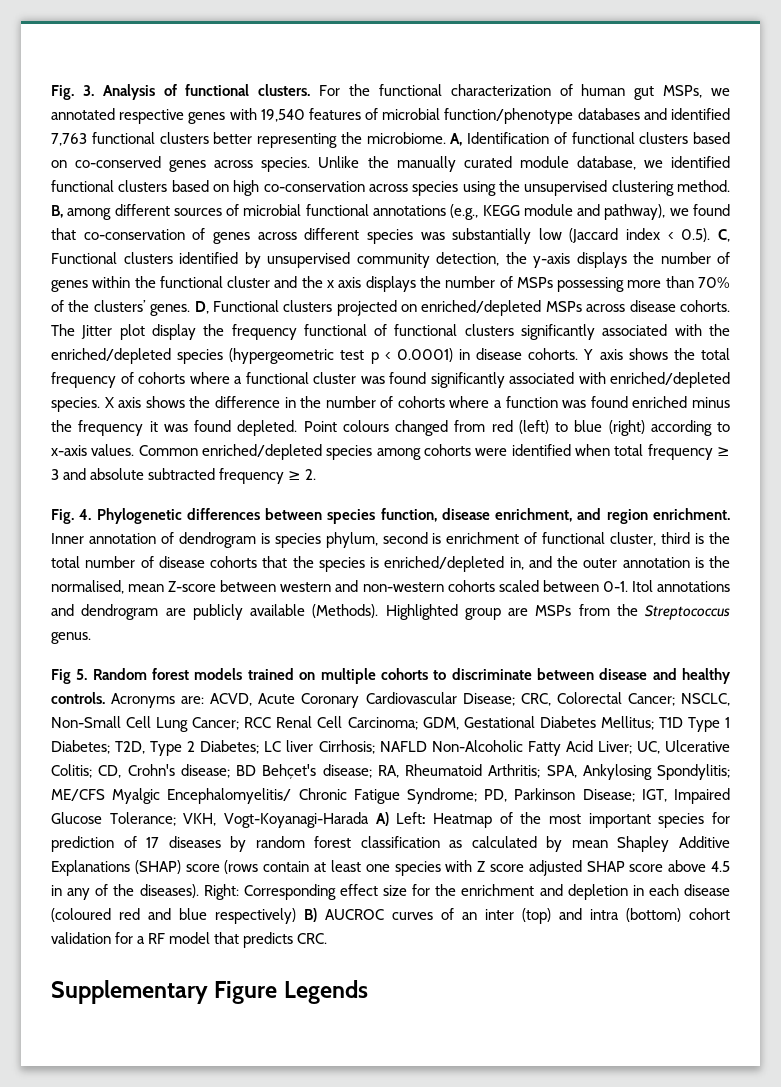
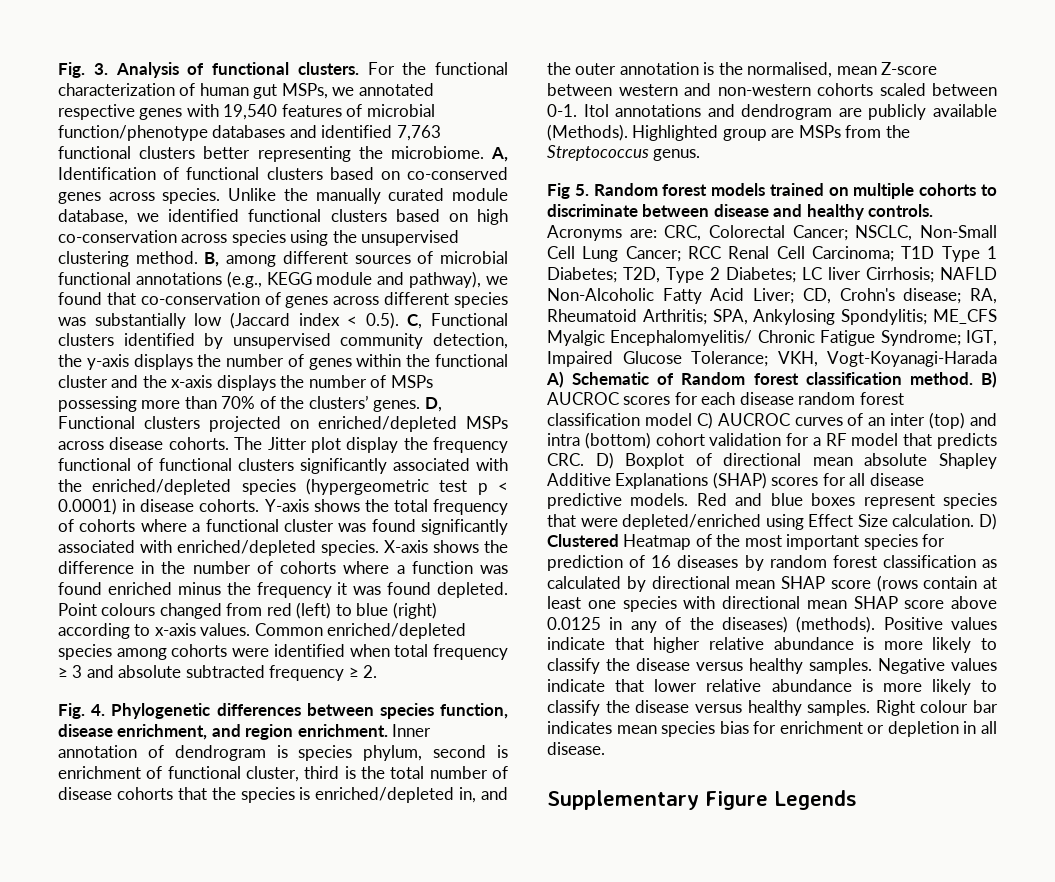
[327,277,362,288] x axis -> [171,375,213,388] x-axis
[583,349,623,360] Y axis -> [264,499,309,512] Y-axis
[104,397,142,408] X axis -> [384,540,428,553] X-axis
[210,692,515,708] ACVD, Acute Coronary Cardiovascular Disease; -> (657, 233) none
[422,716,654,730] GDM, Gestational Diabetes Mellitus; -> (894, 254) none
[636,740,730,754] [51,764,317,779] UC, Ulcerative Colitis; CD, Crohn's disease; BD Behçet's -> [802,288,895,304] CD, Crohn's
[51,789,105,801] ME/CFS -> [933,309,997,324] ME_CFS
[484,788,635,802] PD, Parkinson Disease; -> (961, 338) none
[396,812,730,828] [51,836,731,852] [51,860,730,876] [51,884,730,900] [51,908,317,924] Left: Heatmap of the most important species for prediction of 17 diseases by random forest classification as calculated by mean Shapley Additive Explanations (SHAP) score (rows contain at least one species with Z score adjusted SHAP score above 4.5 in any of the diseases). Right: Corresponding effect size for the enrichment and depletion in each disease (coloured red and blue respectively) B) -> [572,371,997,388] [547,392,904,405] [547,412,713,429] Schematic of Random forest classification method. B) AUCROC scores for each disease random forest classification model C)
(328, 938) none -> [595,452,997,469] [547,472,924,489] [547,493,997,509] [547,513,997,530] [547,534,946,550] [547,555,997,571] [547,575,997,592] [547,596,997,612] [547,616,997,633] [547,637,997,653] [547,658,997,674] [547,679,997,695] [547,700,998,716] [547,721,997,737] [547,742,605,755] D) Boxplot of directional mean absolute Shapley Additive Explanations (SHAP) scores for all disease predictive models. Red and blue boxes represent species that were depleted/enriched using Effect Size calculation. D) Clustered Heatmap of the most important species for prediction of 16 diseases by random forest classification as calculated by directional mean SHAP score (rows contain at least one species with directional mean SHAP score above 0.0125 in any of the diseases) (methods). Positive values indicate that higher relative abundance is more likely to classify the disease versus healthy samples. Negative values indicate that lower relative abundance is more likely to classify the disease versus healthy samples. Right colour bar indicates mean species bias for enrichment or depletion in all disease.

